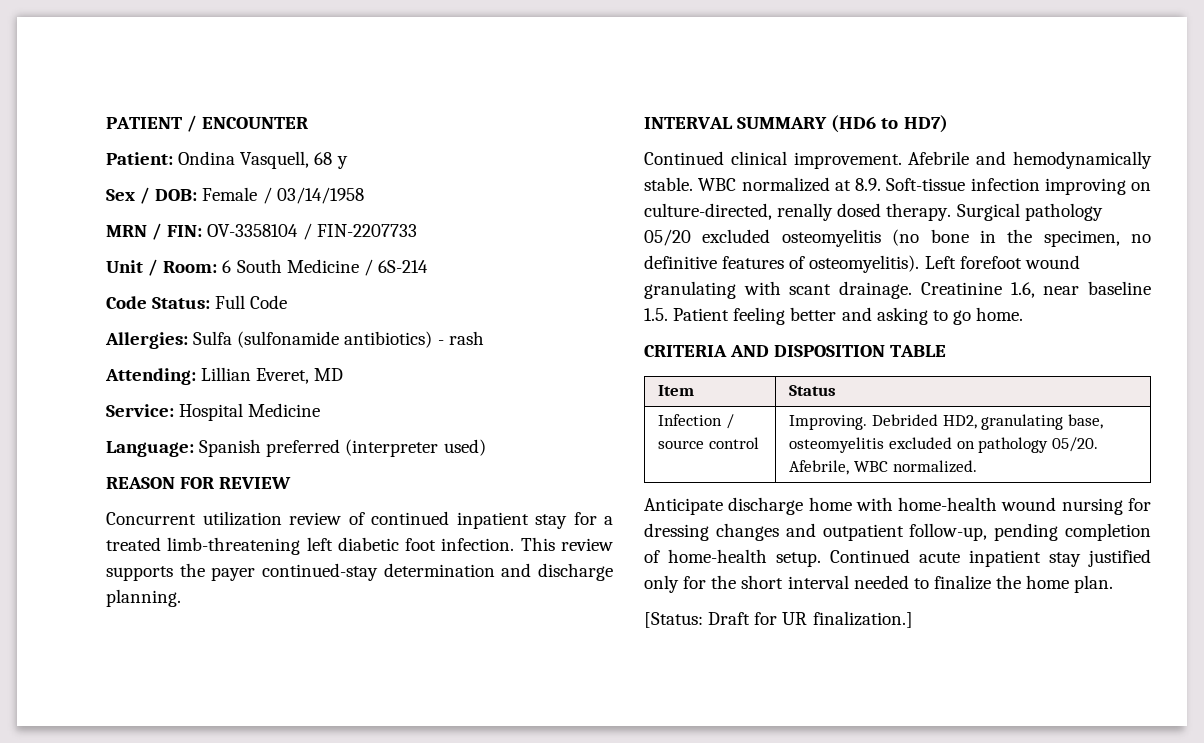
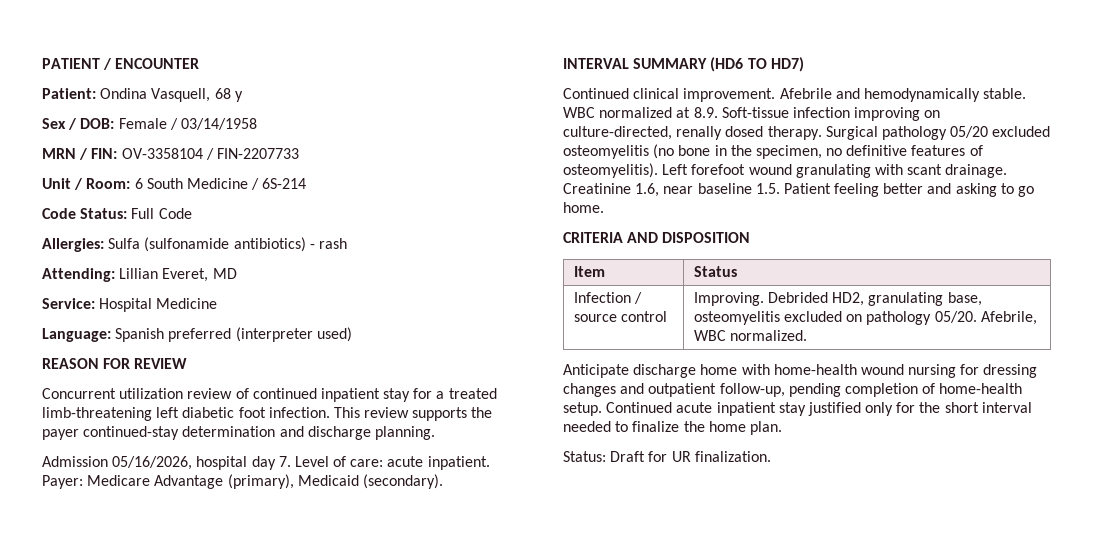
(181, 598) none -> [42,456,490,470] [42,474,443,489] // Admission 05/16/2026, hospital day 7. Level of care: acute inpatient. Payer: Medicare Advantage (primary), Medicaid (secondary).
[881,118,899,129] to -> [747,58,767,69] TO
[890,345,947,357] TABLE -> (751, 237) none
[644,612,703,628] [Status: -> [563,451,606,462] Status:
[812,611,913,628] finalization.] -> [694,451,771,462] finalization.

